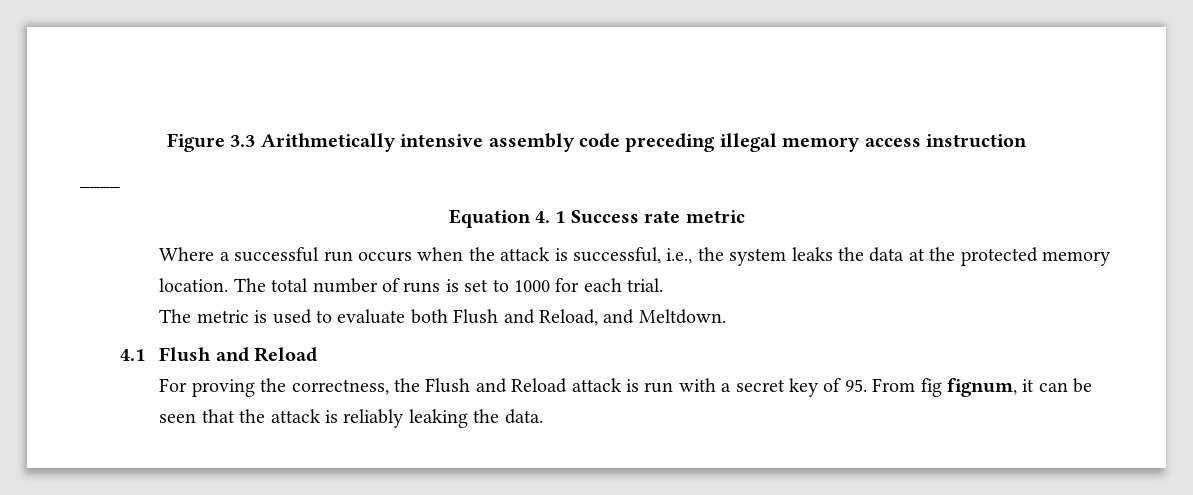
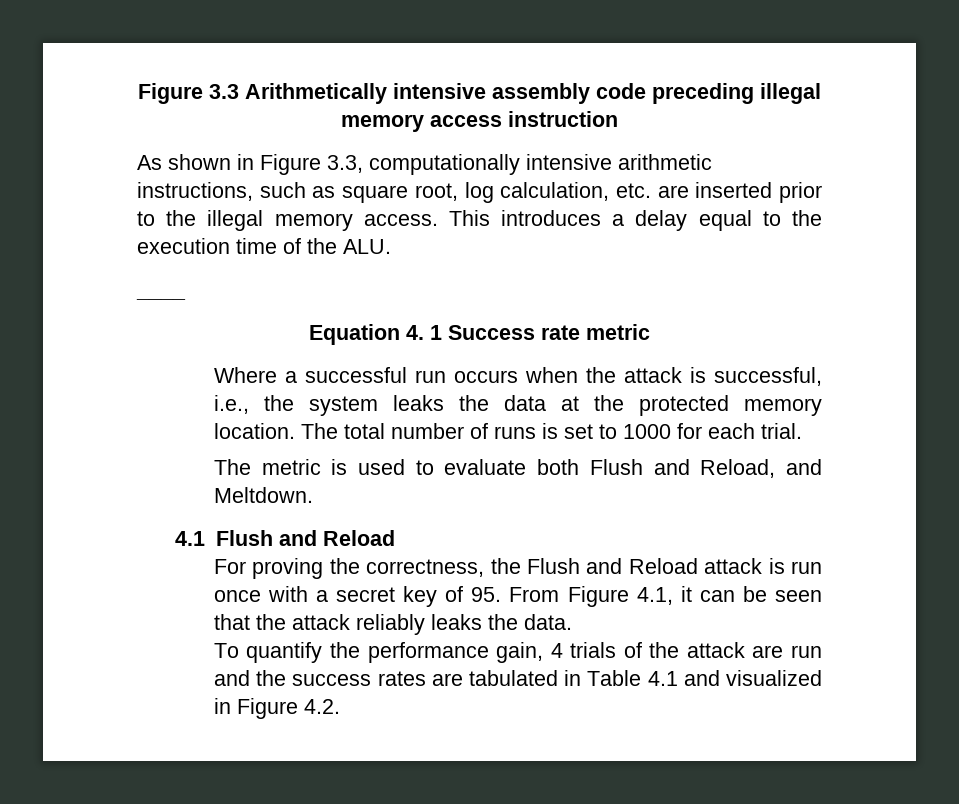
(1027, 141) none -> [137,154,712,175] [137,182,822,203] [137,210,822,231] [137,238,391,254] // As shown in Figure 3.3, computationally intensive arithmetic instructions, such as square root, log calculation, etc. are inserted prior to the illegal memory access. This introduces a delay equal to the execution time of the ALU.
(674, 387) none -> [213,590,261,602] once
[920,378,1017,397] fig fignum, -> [567,586,673,607] Figure 4.1,
[324,409,468,428] is reliably leaking -> [355,614,482,635] reliably leaks
(543, 416) none -> [213,642,822,663] [213,670,822,686] [213,698,340,719] // To quantify the performance gain, 4 trials of the attack are run and the success rates are tabulated in Table 4.1 and visualized in Figure 4.2.

